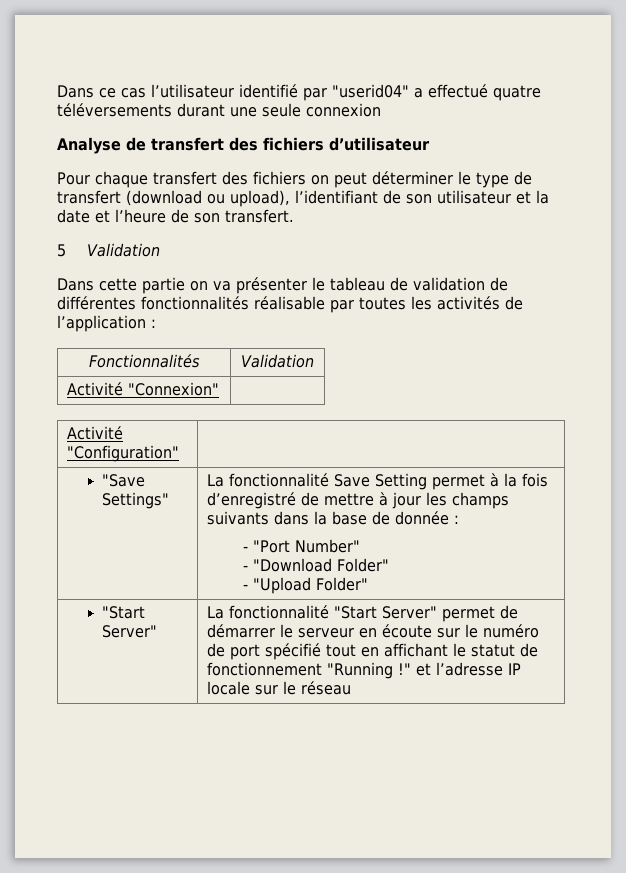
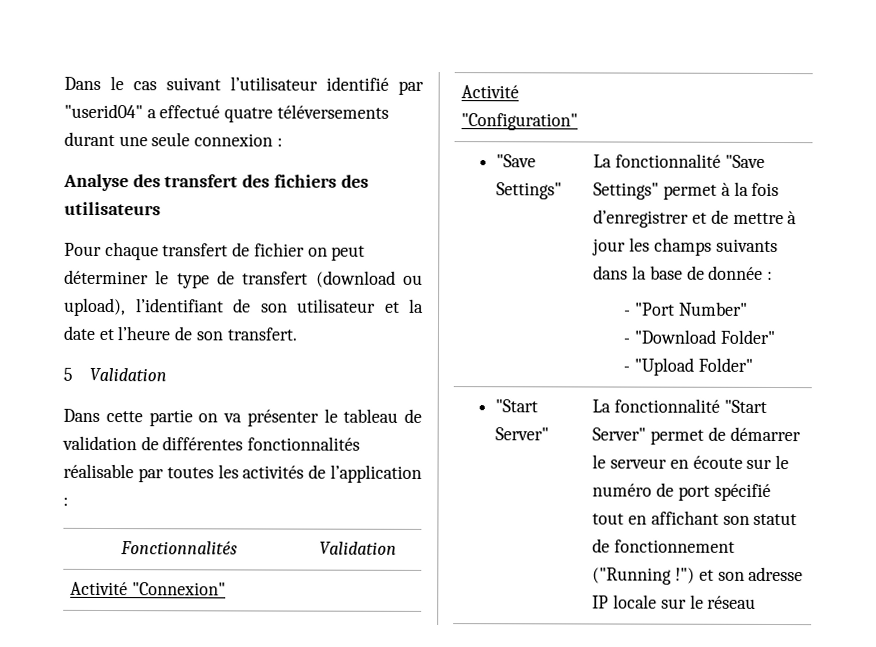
[57,85,146,98] Dans ce cas -> [64,76,221,91] Dans le cas suivant
(381, 110) none -> [276,137,283,147] :
[126,137,430,151] de transfert des fichiers d’utilisateur -> [132,174,369,188] [64,201,161,216] des transfert des fichiers des utilisateurs
[222,171,306,185] des fichiers -> [232,242,305,257] de fichier
[333,473,427,490] Save Setting -> [724,154,765,168] [593,182,660,200] "Save Settings"
[206,492,296,509] d’enregistré -> [593,209,708,228] d’enregistrer et
[452,643,466,657] le -> [722,515,750,525] son
[326,662,503,679] "Running !" et l’adresse -> [592,566,804,585] ("Running !") et son adresse

